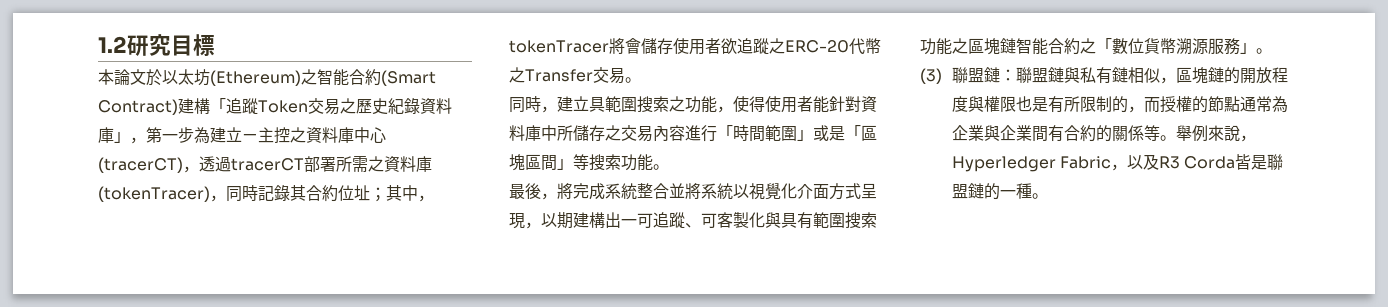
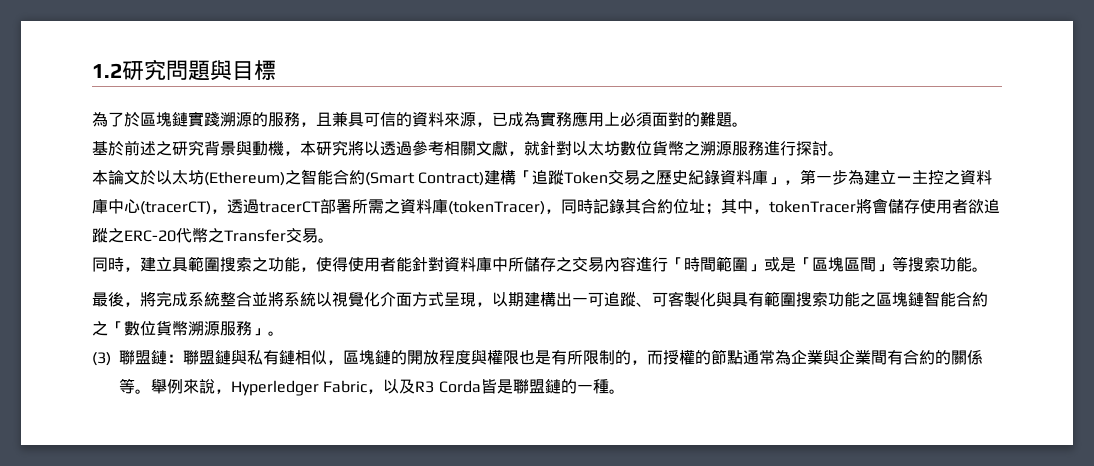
(171, 45) none -> [166,60,232,81] 問題與
(215, 45) none -> [92,111,748,127] [92,140,844,156] // 為了於區塊鏈實踐溯源的服務，且兼具可信的資料來源，已成為實務應用上必須面對的難題。 // 基於前述之研究背景與動機，本研究將以透過參考相關文獻，就針對以太坊數位貨幣之溯源服務進行探討。

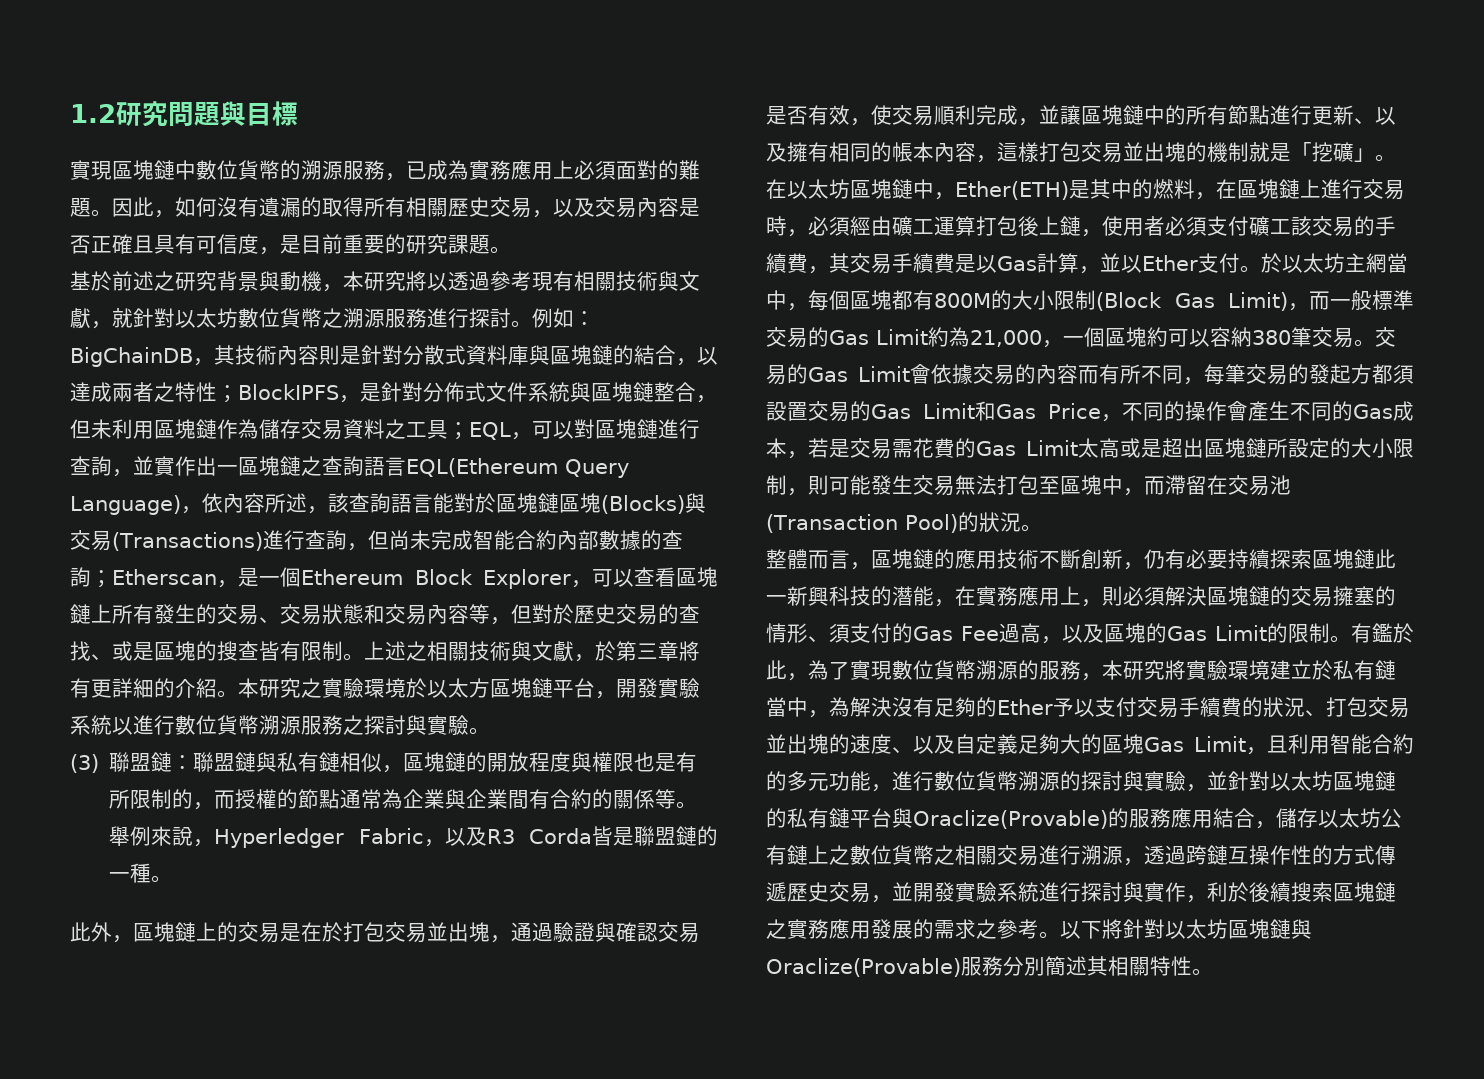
[92,111,476,127] 為了於區塊鏈實踐溯源的服務，且兼具可信的資料來源 -> [70,160,385,180] 實現區塊鏈中數位貨幣的溯源服務
(748, 124) none -> [112,197,700,218] [70,234,511,255] 因此，如何沒有遺漏的取得所有相關歷史交易，以及交易內容是否正確且具有可信度，是目前重要的研究課題。
[444,141,476,156] 相關 -> [532,271,679,291] 現有相關技術與
[92,169,993,186] [92,198,1000,215] [92,227,334,243] [92,256,988,272] [92,291,988,307] [92,321,124,336] // 本論文於以太坊(Ethereum)之智能合約(Smart Contract)建構「追蹤Token交易之歷史紀錄資料庫」，第一步為建立ㄧ主控之資料庫中心(tracerCT)，透過tracerCT部署所需之資料庫(tokenTracer)，同時記錄其合約位址；其中，tokenTracer將會儲存使用者欲追蹤之ERC-20代幣之Transfer交易。 // 同時，建立具範圍搜索之功能，使得使用者能針對資料庫中所儲存之交易內容進行「時間範圍」或是「區塊區間」等搜索功能。 // 最後，將完成系統整合並將系統以視覺化介面方式呈現，以期建構出一可追蹤、可客製化與具有範圍搜索功能之區塊鏈智能合約之「 -> [532,308,595,328] [70,345,718,367] [70,382,717,403] [70,419,700,440] [70,456,629,478] [70,493,706,515] [70,530,683,551] [70,567,718,589] [70,604,700,625] [70,641,700,662] [70,678,700,699] [70,715,175,735] 例如：BigChainDB，其技術內容則是針對分散式資料庫與區塊鏈的結合，以達成兩者之特性；BlockIPFS，是針對分佈式文件系統與區塊鏈整合，但未利用區塊鏈作為儲存交易資料之工具；EQL，可以對區塊鏈進行查詢，並實作出一區塊鏈之查詢語言EQL(Ethereum Query Language)，依內容所述，該查詢語言能對於區塊鏈區塊(Blocks)與交易(Transactions)進行查詢，但尚未完成智能合約內部數據的查詢；Etherscan，是一個Ethereum Block Explorer，可以查看區塊鏈上所有發生的交易、交易狀態和交易內容等，但對於歷史交易的查找、或是區塊的搜查皆有限制。上述之相關技術與文獻，於第三章將有更詳細的介紹。本研究之實驗環境於以太方區塊鏈平台，開發實驗系統以進行
[252,328,268,336] 」 -> [343,715,469,736] 之探討與實驗
(625, 391) none -> [70,922,700,943] [766,105,1396,126] [766,142,1396,163] [766,179,1405,200] [766,216,1396,237] [766,253,1408,274] [766,290,1414,311] [766,327,1396,348] [766,364,1414,385] [766,401,1414,422] [766,438,1414,459] [766,475,1291,496] [766,512,1042,533] [766,549,1396,570] [766,586,1396,607] [766,623,1414,644] [766,660,1396,681] [766,697,1410,718] [766,734,1414,755] [766,771,1396,792] [766,808,1402,829] [766,845,1396,866] [766,882,1396,903] [766,919,1312,939] [766,956,1213,977] // 此外，區塊鏈上的交易是在於打包交易並出塊，通過驗證與確認交易是否有效，使交易順利完成，並讓區塊鏈中的所有節點進行更新、以及擁有相同的帳本內容，這樣打包交易並出塊的機制就是「挖礦」。在以太坊區塊鏈中，Ether(ETH)是其中的燃料，在區塊鏈上進行交易時，必須經由礦工運算打包後上鏈，使用者必須支付礦工該交易的手續費，其交易手續費是以Gas計算，並以Ether支付。於以太坊主網當中，每個區塊都有800M的大小限制(Block Gas Limit)，而一般標準交易的Gas Limit約為21,000，一個區塊約可以容納380筆交易。交易的Gas Limit會依據交易的內容而有所不同，每筆交易的發起方都須設置交易的Gas Limit和Gas Price，不同的操作會產生不同的Gas成本，若是交易需花費的Gas Limit太高或是超出區塊鏈所設定的大小限制，則可能發生交易無法打包至區塊中，而滯留在交易池(Transaction Pool)的狀況。 // 整體而言，區塊鏈的應用技術不斷創新，仍有必要持續探索區塊鏈此一新興科技的潛能，在實務應用上，則必須解決區塊鏈的交易擁塞的情形、須支付的Gas Fee過高，以及區塊的Gas Limit的限制。有鑑於此，為了實現數位貨幣溯源的服務，本研究將實驗環境建立於私有鏈當中，為解決沒有足夠的Ether予以支付交易手續費的狀況、打包交易並出塊的速度、以及自定義足夠大的區塊Gas Limit，且利用智能合約的多元功能，進行數位貨幣溯源的探討與實驗，並針對以太坊區塊鏈的私有鏈平台與Oraclize(Provable)的服務應用結合，儲存以太坊公有鏈上之數位貨幣之相關交易進行溯源，透過跨鏈互操作性的方式傳遞歷史交易，並開發實驗系統進行探討與實作，利於後續搜索區塊鏈之實務應用發展的需求之參考。以下將針對以太坊區塊鏈與Oraclize(Provable)服務分別簡述其相關特性。

